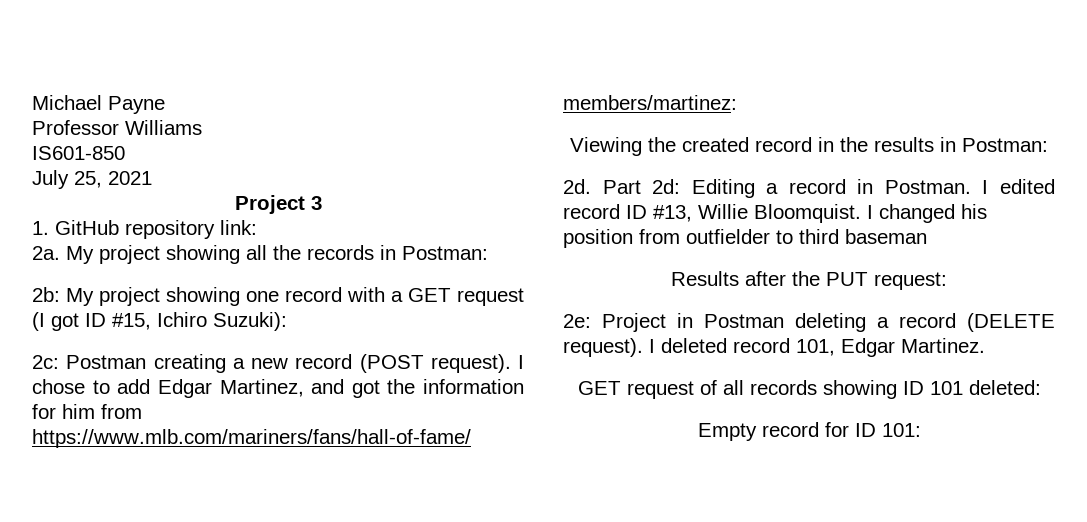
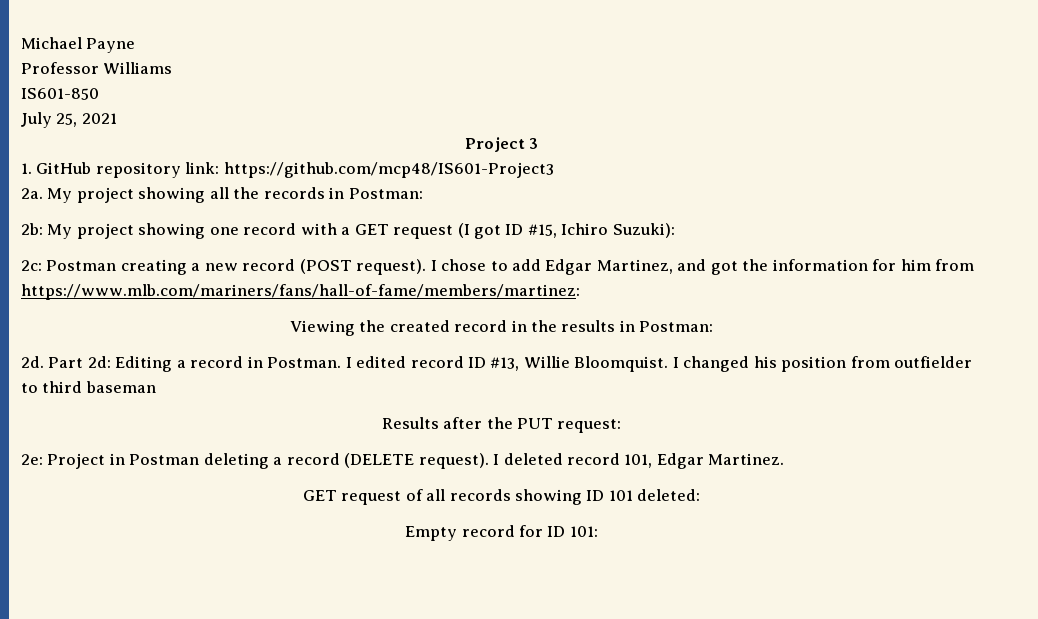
(257, 227) none -> [223,162,554,178] https://github.com/mcp48/IS601-Project3

